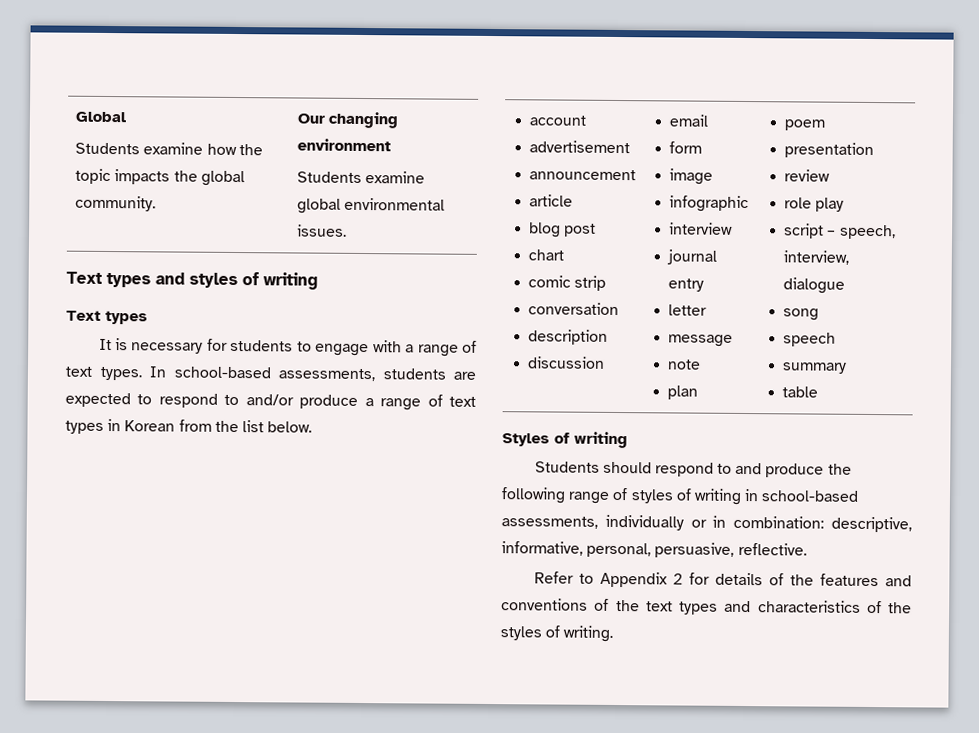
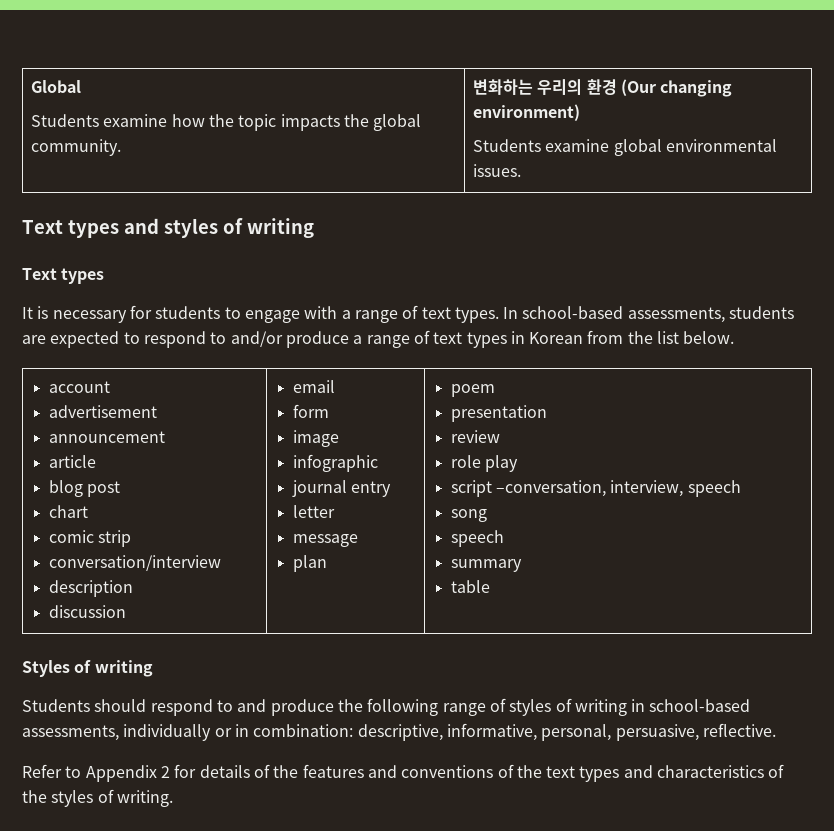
[297,111,399,129] [297,138,392,152] Our changing environment -> [473,79,733,97] [473,104,581,121] 변화하는 우리의 환경 (Our changing environment)
[528,302,620,316] conversation -> [48,555,221,571] conversation/interview
[669,222,734,235] // interview -> (378, 463) none
[667,359,702,370] // note -> (358, 540) none
[827,224,896,240] [783,250,850,265] [783,277,846,294] – speech, interview, dialogue -> [496,480,741,497] –conversation, interview, speech

